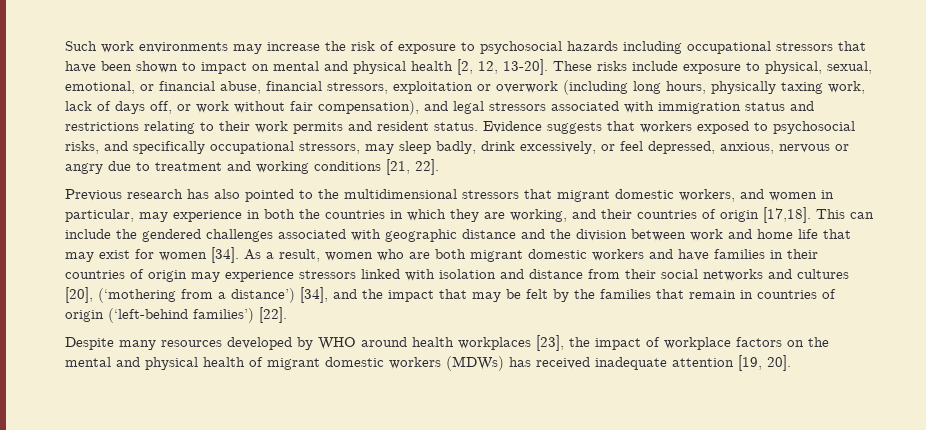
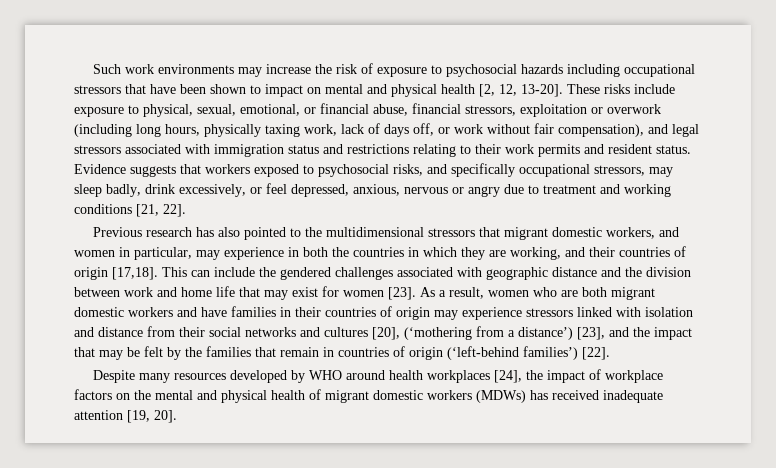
[211,247,239,263] [34]. -> [388,287,416,300] [23].
[300,287,328,303] [34], -> [577,327,605,340] [23],
[536,335,564,351] [23], -> [493,370,522,383] [24],

